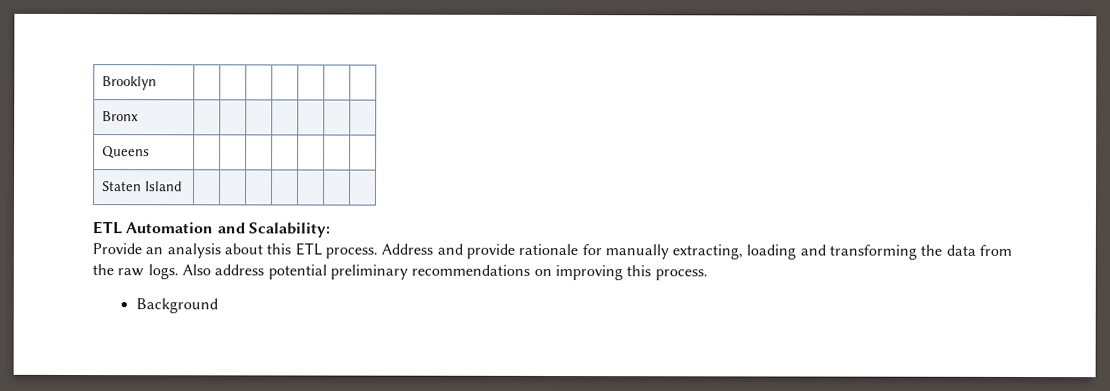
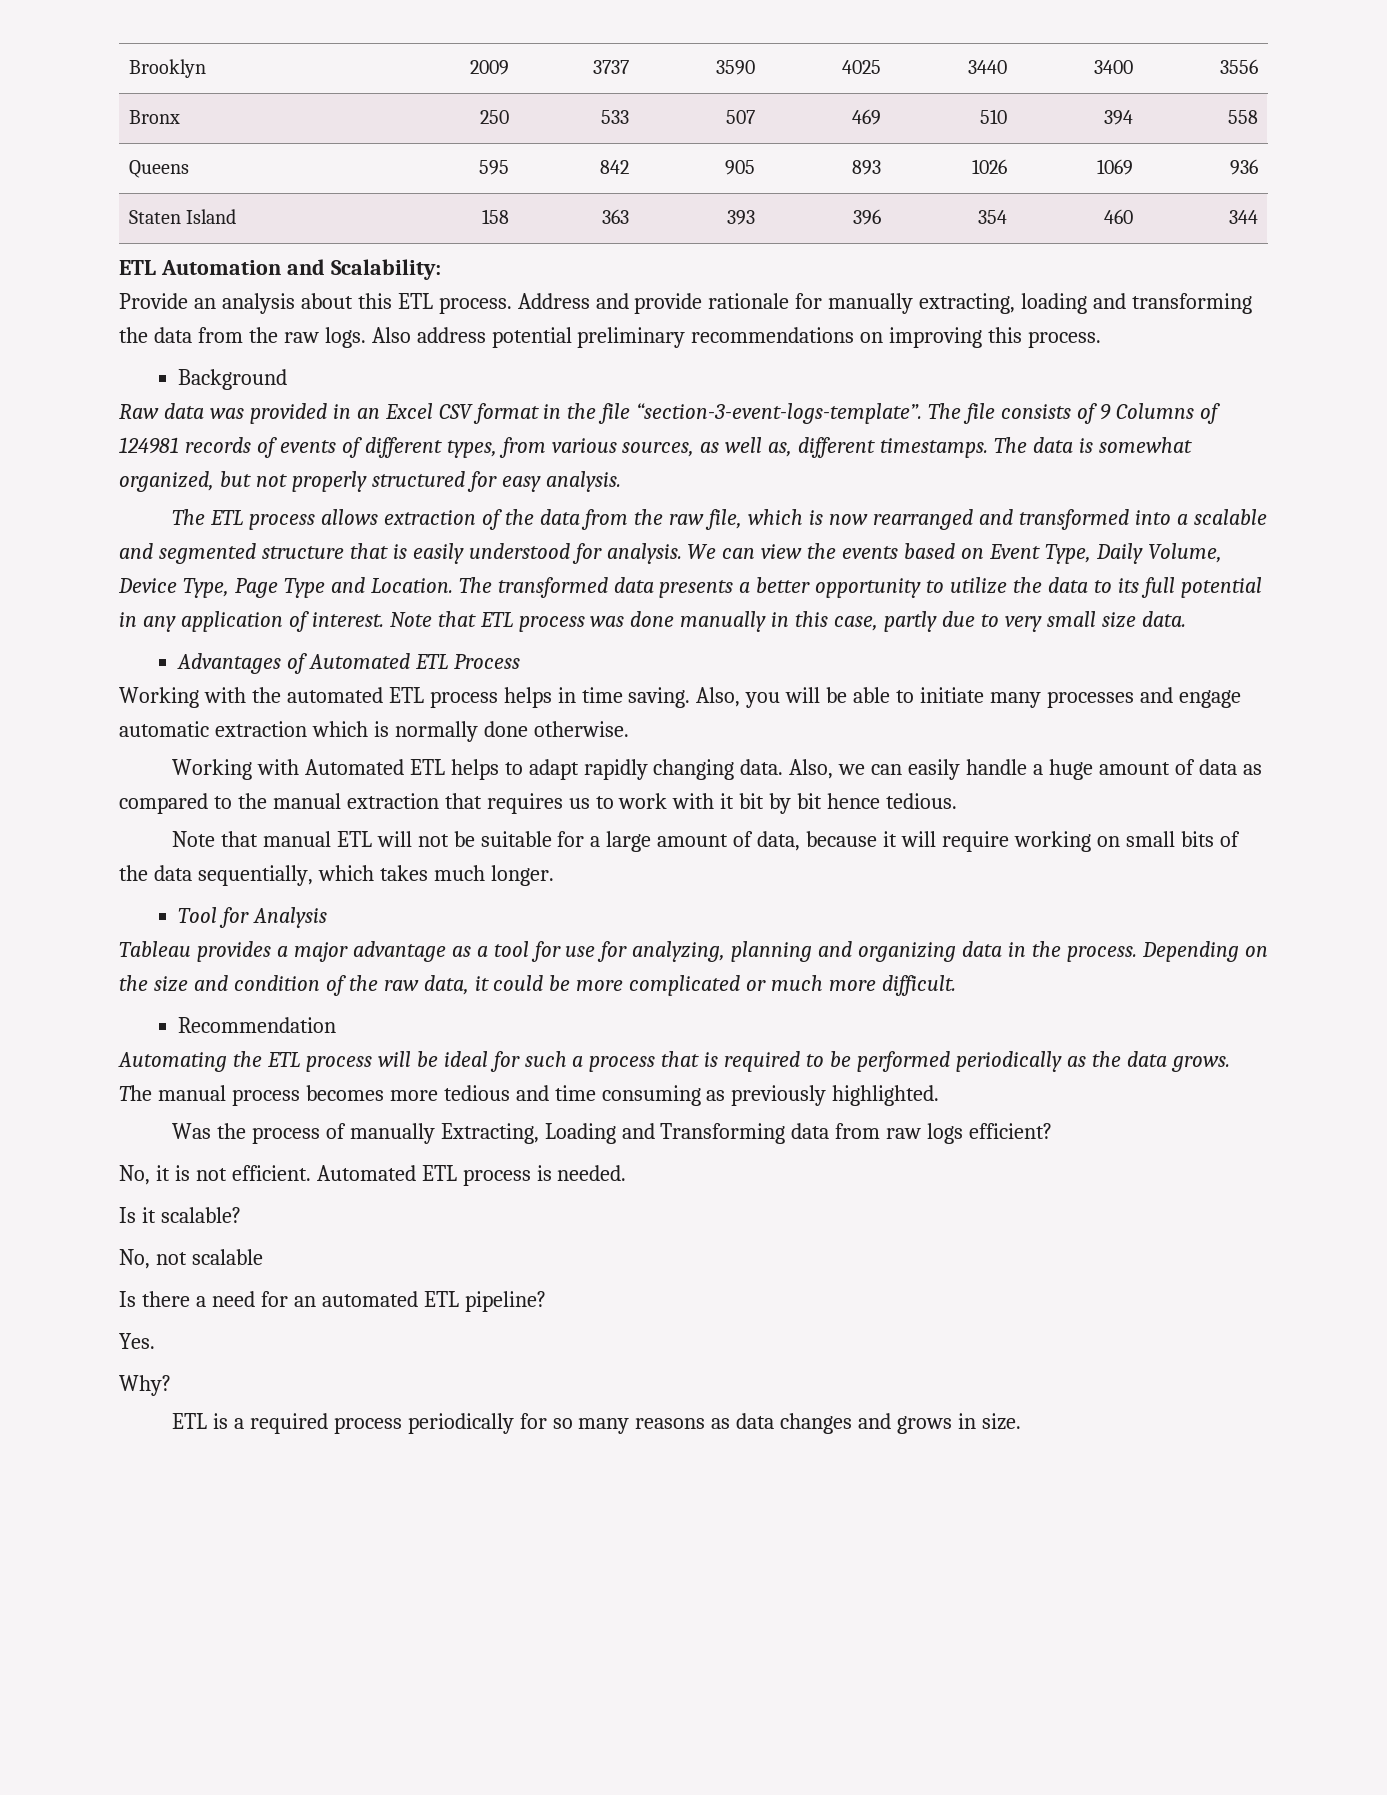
[102,111,140,122] [102,146,151,159] [102,181,184,192] | | | | | | // Bronx | | | | | | | // Queens | | | | | | | // Staten Island | | | | | | | -> [470,60,510,75] [593,60,630,74] [716,60,756,75] [842,60,882,74] [968,60,1008,74] [1094,60,1134,74] [1220,59,1259,74] [128,110,180,124] [480,110,510,124] [601,110,630,124] [726,110,756,124] [852,109,882,125] [980,109,1008,124] [1104,110,1134,125] [1228,110,1259,124] [128,160,189,178] [479,160,510,175] [600,160,630,174] [725,160,756,175] [852,160,882,175] [972,159,1008,174] [1097,159,1134,175] [1230,159,1259,175] [128,209,237,224] [482,209,510,224] [602,209,630,224] [727,210,756,225] [853,209,882,225] [978,210,1008,224] [1104,209,1134,224] [1229,210,1259,224] 2009 | 3737 | 3590 | 4025 | 3440 | 3400 | 3556 // Bronx | 250 | 533 | 507 | 469 | 510 | 394 | 558 // Queens | 595 | 842 | 905 | 893 | 1026 | 1069 | 936 // Staten Island | 158 | 363 | 393 | 396 | 354 | 460 | 344
(218, 306) none -> [119,403,1220,424] [119,437,1192,458] [119,471,621,492] [171,509,1267,530] [119,543,1222,564] [118,577,1262,598] [119,611,1186,632] [177,653,521,674] [119,687,1241,708] [119,721,629,742] [171,759,1262,780] [119,793,958,814] [171,831,1240,852] [119,865,554,886] [178,907,328,928] [119,941,1268,962] [119,975,957,996] [178,1017,337,1033] [118,1051,1230,1072] [119,1085,940,1106] [171,1123,1053,1144] [119,1165,627,1186] [119,1207,241,1223] [119,1249,263,1269] [119,1291,546,1312] [119,1333,155,1349] [119,1375,171,1396] [171,1413,1021,1434] // Raw data was provided in an Excel CSV format in the file “section-3-event-logs-template”. The file consists of 9 Columns of 124981 records of events of different types, from various sources, as well as, different timestamps. The data is somewhat organized, but not properly structured for easy analysis. // The ETL process allows extraction of the data from the raw file, which is now rearranged and transformed into a scalable and segmented structure that is easily understood for analysis. We can view the events based on Event Type, Daily Volume, Device Type, Page Type and Location. The transformed data presents a better opportunity to utilize the data to its full potential in any application of interest. Note that ETL process was done manually in this case, partly due to very small size data. // Advantages of Automated ETL Process // Working with the automated ETL process helps in time saving. Also, you will be able to initiate many processes and engage automatic extraction which is normally done otherwise. // Working with Automated ETL helps to adapt rapidly changing data. Also, we can easily handle a huge amount of data as compared to the manual extraction that requires us to work with it bit by bit hence tedious. // Note that manual ETL will not be suitable for a large amount of data, because it will require working on small bits of the data sequentially, which takes much longer. // Tool for Analysis // Tableau provides a major advantage as a tool for use for analyzing, planning and organizing data in the process. Depending on the size and condition of the raw data, it could be more complicated or much more difficult. // Recommendation // Automating the ETL process will be ideal for such a process that is required to be performed periodically as the data grows. The manual process becomes more tedious and time consuming as previously highlighted. // Was the process of manually Extracting, Loading and Transforming data from raw logs efficient? // No, it is not efficient. Automated ETL process is needed. // Is it scalable? // No, not scalable // Is there a need for an automated ETL pipeline? // Yes. // Why? // ETL is a required process periodically for so many reasons as data changes and grows in size.

